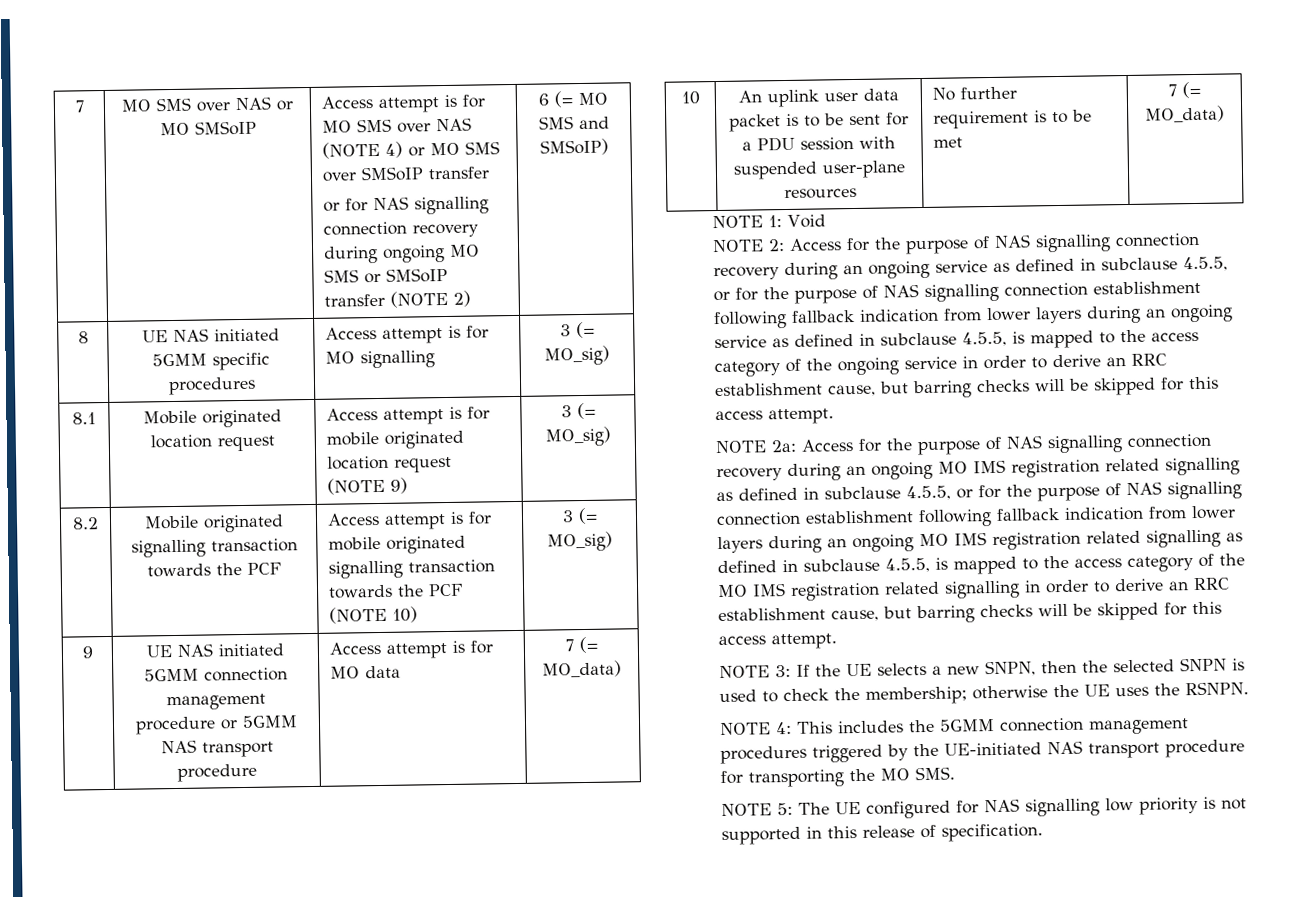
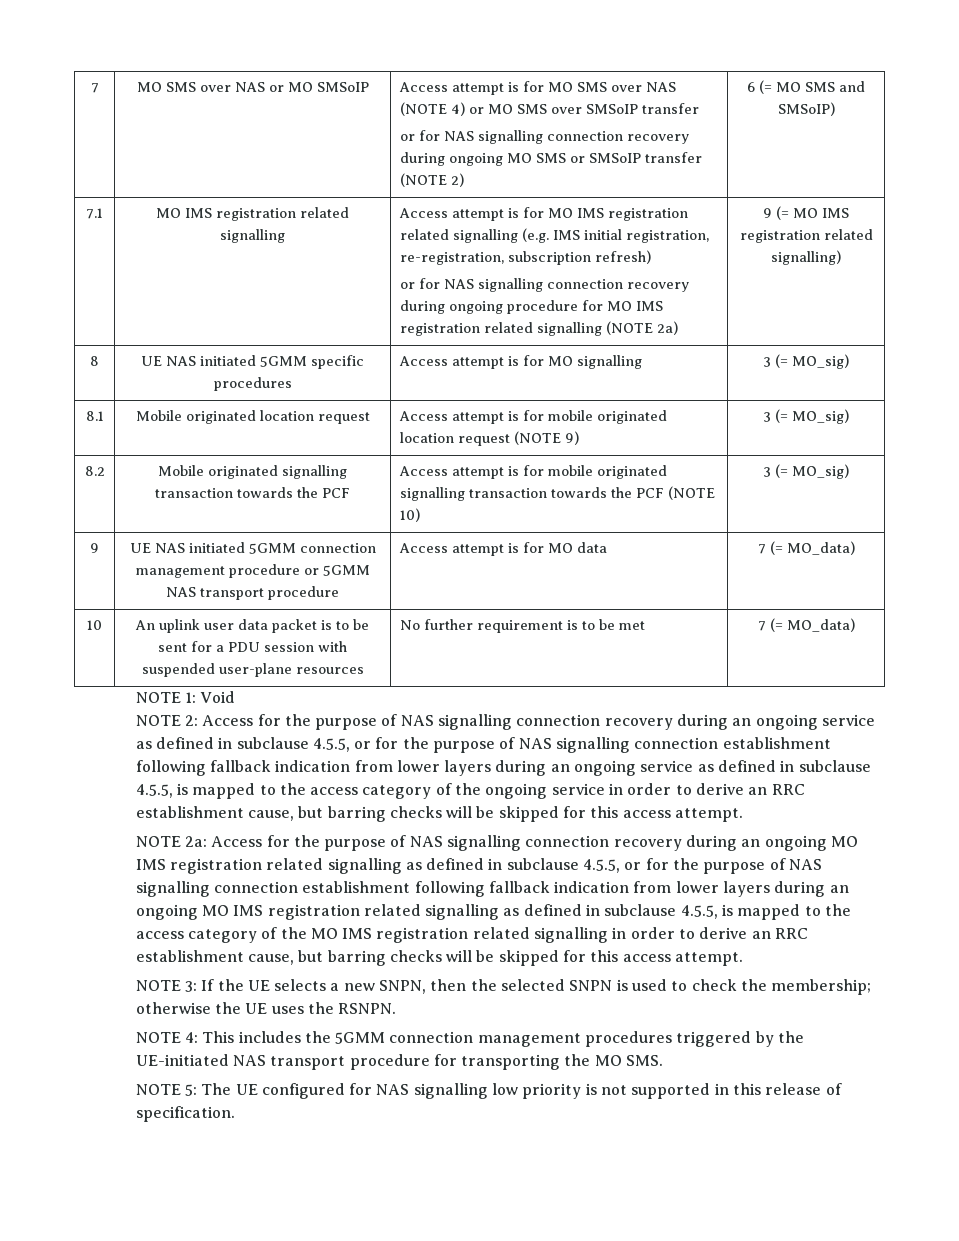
(609, 147) none -> [86,208,103,219] [156,207,349,221] [220,229,285,243] [398,207,688,221] [399,228,709,243] [399,250,651,265] [399,278,689,292] [399,300,663,314] [399,321,678,336] [763,206,849,220] [739,229,873,243] [771,250,841,265] // 7.1 | MO IMS registration related signalling | Access attempt is for MO IMS registration related signalling (e.g. IMS initial registration, re-registration, subscription refresh) // or for NAS signalling connection recovery during ongoing procedure for MO IMS registration related signalling (NOTE 2a) | 9 (= MO IMS registration related signalling)

